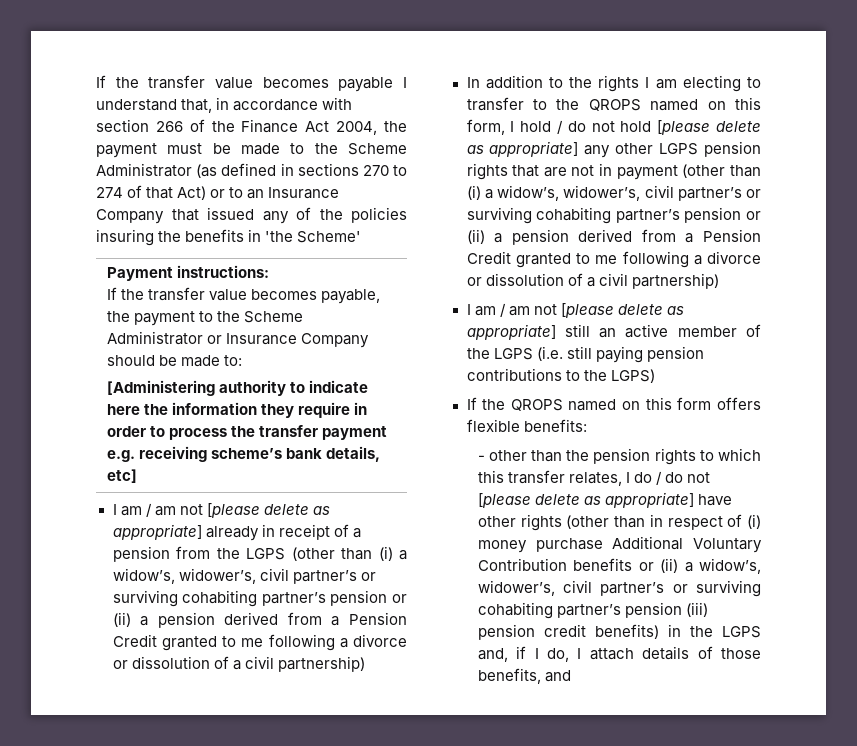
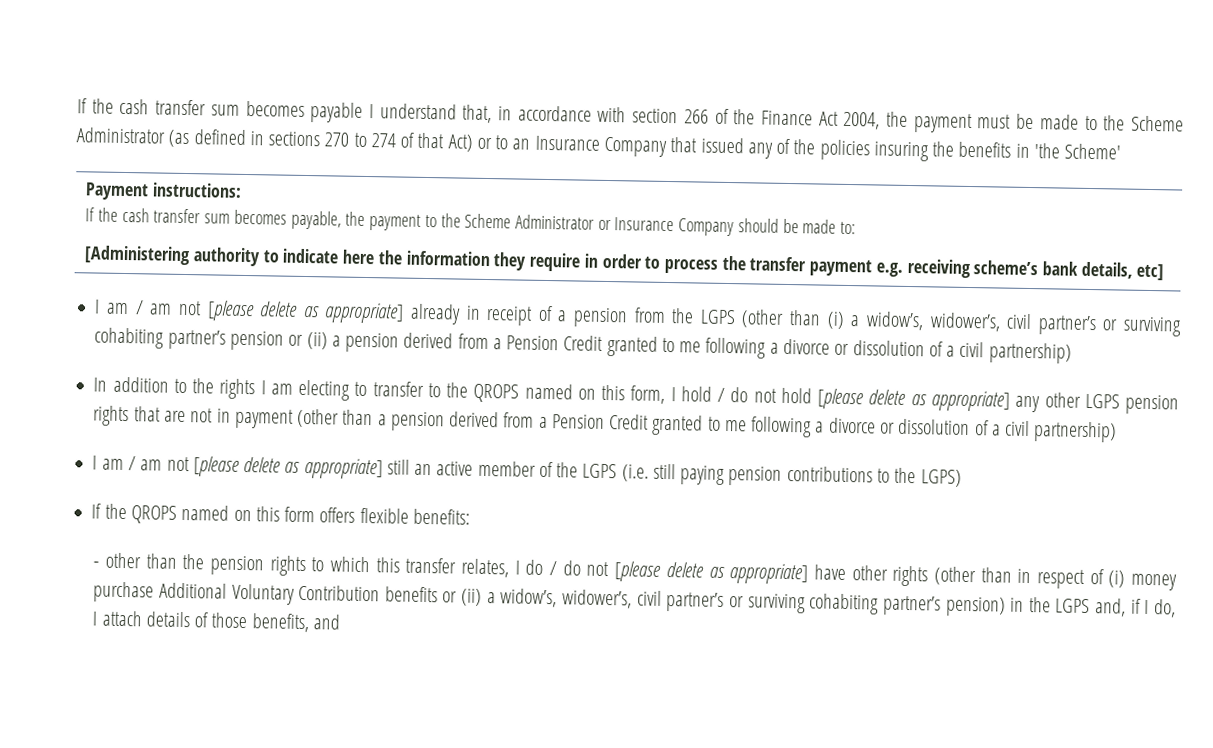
[96,75,253,89] If the transfer value -> [77,98,240,116] If the cash transfer sum
[148,287,248,301] transfer value -> [121,207,231,224] cash transfer sum
[466,185,761,201] [466,207,761,224] [466,229,485,244] (i) a widow’s, widower’s, civil partner’s or surviving cohabiting partner’s pension or (ii) -> (374, 417) none
[624,602,708,618] [477,624,659,640] pension (iii) pension credit benefits) -> [945,596,1006,617] pension)

